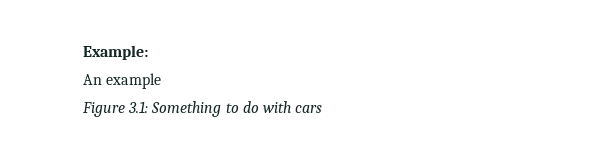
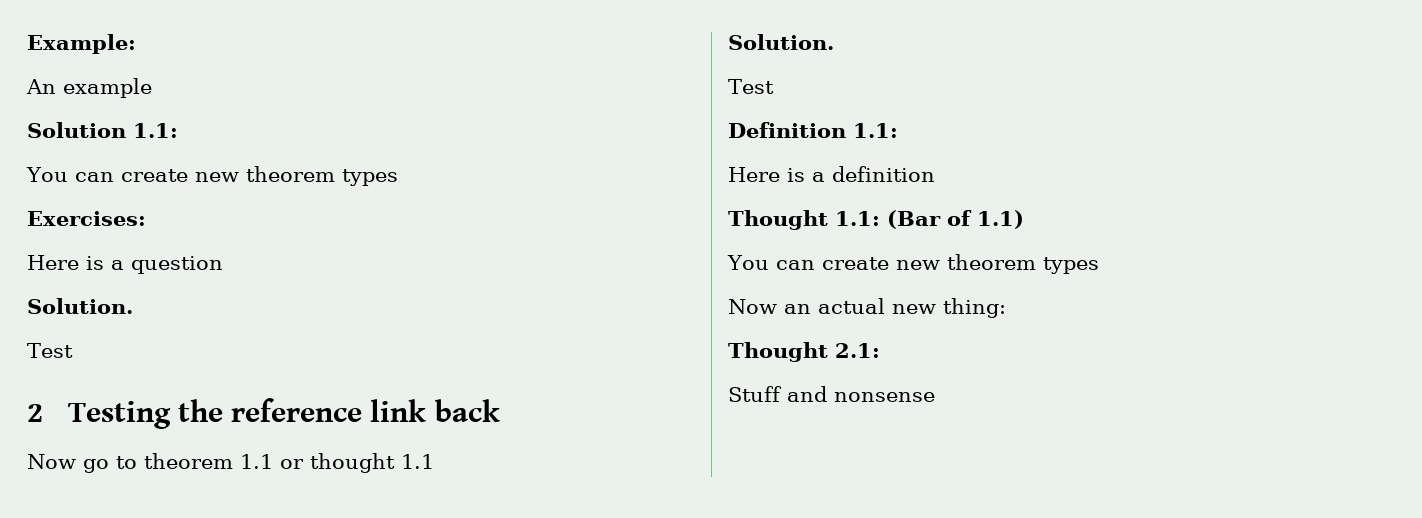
[82,101,323,117] Figure 3.1: Something to do with cars -> [27,122,178,138] [26,166,398,186] [27,211,146,226] [27,255,223,274] [27,298,133,314] [27,343,73,358] [27,398,500,429] [27,453,434,473] [728,34,834,50] [728,79,774,94] [728,122,898,138] [728,166,935,182] [728,210,1024,230] [727,254,1099,274] [728,298,1006,318] [728,342,880,362] [728,386,935,402] Solution 1.1: // You can create new theorem types // Exercises: // Here is a question // Solution. // Test // 2 Testing the reference link back // Now go to theorem 1.1 or thought 1.1 // Solution. // Test // Definition 1.1: // Here is a definition // Thought 1.1: (Bar of 1.1) // You can create new theorem types // Now an actual new thing: // Thought 2.1: // Stuff and nonsense

